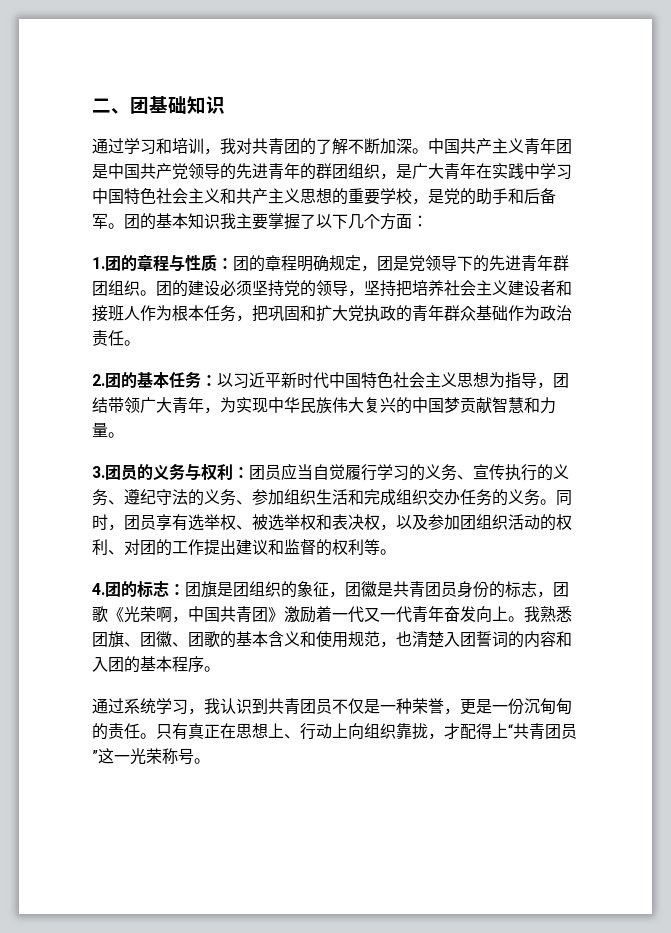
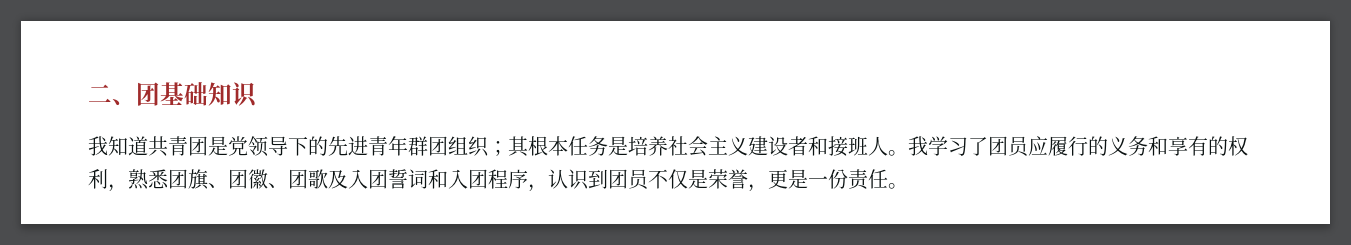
[92,138,572,155] [92,163,572,180] [92,188,556,205] [92,213,428,230] [92,254,377,272] 通过学习和培训，我对共青团的了解不断加深。中国共产主义青年团是中国共产党领导的先进青年的群团组织，是广大青年在实践中学习中国特色社会主义和共产主义思想的重要学校，是党的助手和后备军。团的基本知识我主要掌握了以下几个方面： // 1.团的章程与性质：团的章程明确规定， -> [88,136,188,157] 我知道共青
[140,280,412,297] 。团的建设必须坚持党的领导，坚持把 -> [488,136,628,157] ；其根本任务是
[140,305,572,322] [92,330,140,346] [92,371,569,389] [92,397,556,414] [92,423,124,438] [92,463,569,481] [92,489,572,506] [92,514,572,531] [92,539,396,556] [92,581,569,598] [92,606,540,623] 作为根本任务，把巩固和扩大党执政的青年群众基础作为政治责任。 // 2.团的基本任务：以习近平新时代中国特色社会主义思想为指导，团结带领广大青年，为实现中华民族伟大复兴的中国梦贡献智慧和力量。 // 3.团员的义务与权利：团员应当自觉履行学习的义务、宣传执行的义务、遵纪守法的义务、参加组织生活和完成组织交办任务的义务。同时，团员享有选举权、被选举权和表决权，以及参加团组织活动的权利、对团的工作提出建议和监督的权利等。 // 4.团的标志：团旗是团组织的象征，团徽是共青团员身份的标志，团歌《光荣啊，中国共青团》激励着一代又一代青年奋发向上。我 -> [888,136,1248,157] [88,169,128,192] 。我学习了团员应履行的义务和享有的权利，
[220,631,572,648] [92,656,220,673] [92,698,300,715] 的基本含义和使用规范，也清楚入团誓词的内容和入团的基本程序。 // 通过系统学习，我认识到共青 -> [328,169,608,192] 及入团誓词和入团程序，认识到
[380,698,412,714] 一种 -> (708, 179) none
[524,698,572,715] [92,723,577,740] [92,748,194,765] 沉甸甸的责任。只有真正在思想上、行动上向组织靠拢，才配得上“共青团员”这一光荣称号 -> [848,169,888,190] 责任

